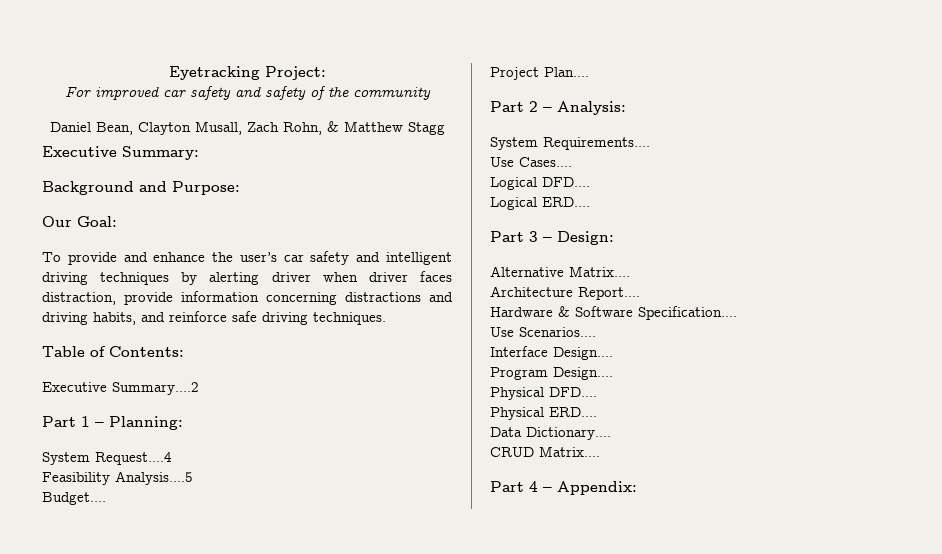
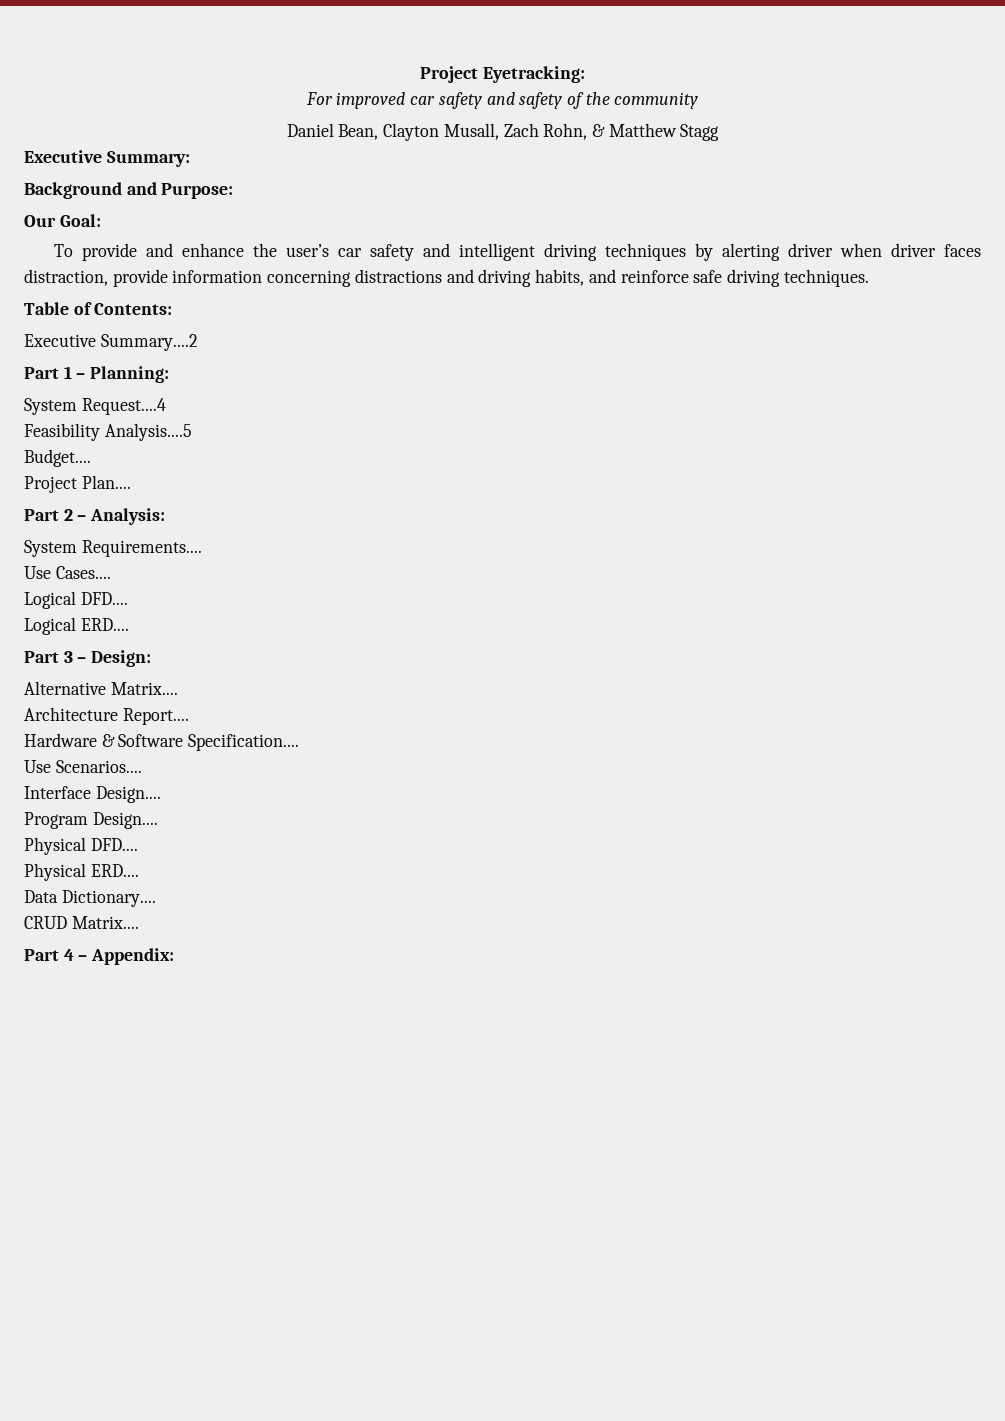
[168,66,326,80] Eyetracking Project: -> [420,66,585,83] Project Eyetracking:

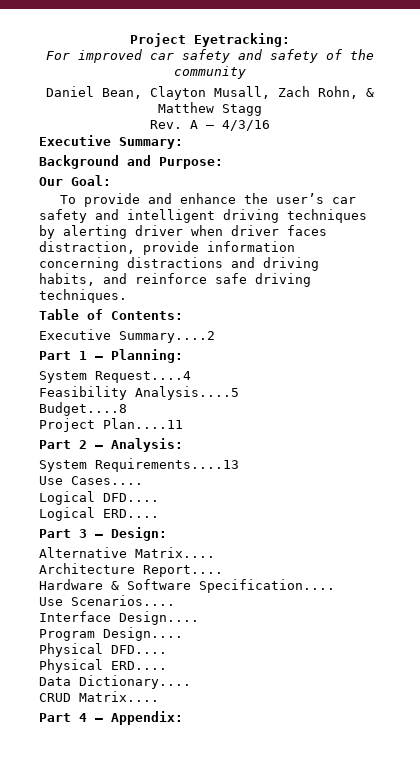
(720, 132) none -> [150,120,270,131] // Rev. A – 4/3/16
[24,449,91,467] [24,475,131,493] Budget.... // Project Plan.... -> [39,402,127,416] [39,418,183,432] Budget....8 // Project Plan....11
[81,540,202,557] Requirements.... -> [95,458,239,472] Requirements....13

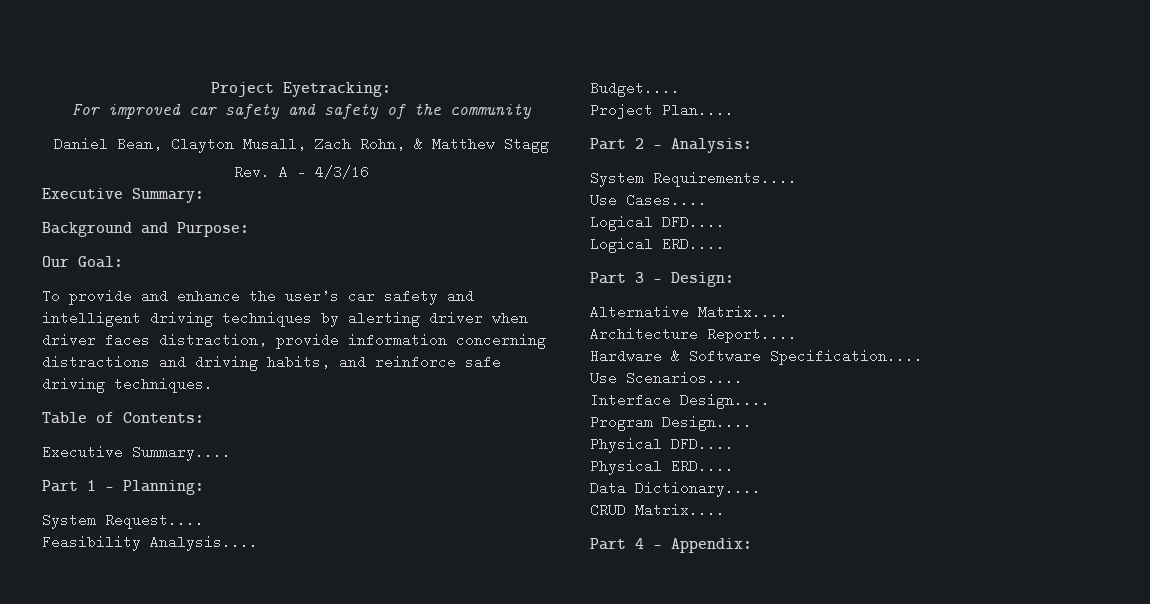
[119,331,215,343] Summary....2 -> [132,445,231,461] Summary....
[95,371,191,383] Request....4 -> [105,513,204,529] Request....
[135,386,239,400] [39,402,127,416] [39,418,183,432] Analysis....5 // Budget....8 // Project Plan....11 -> [150,535,258,551] [590,81,680,97] [590,103,734,119] Analysis.... // Budget.... // Project Plan....
[95,458,239,472] Requirements....13 -> [653,171,797,187] Requirements....

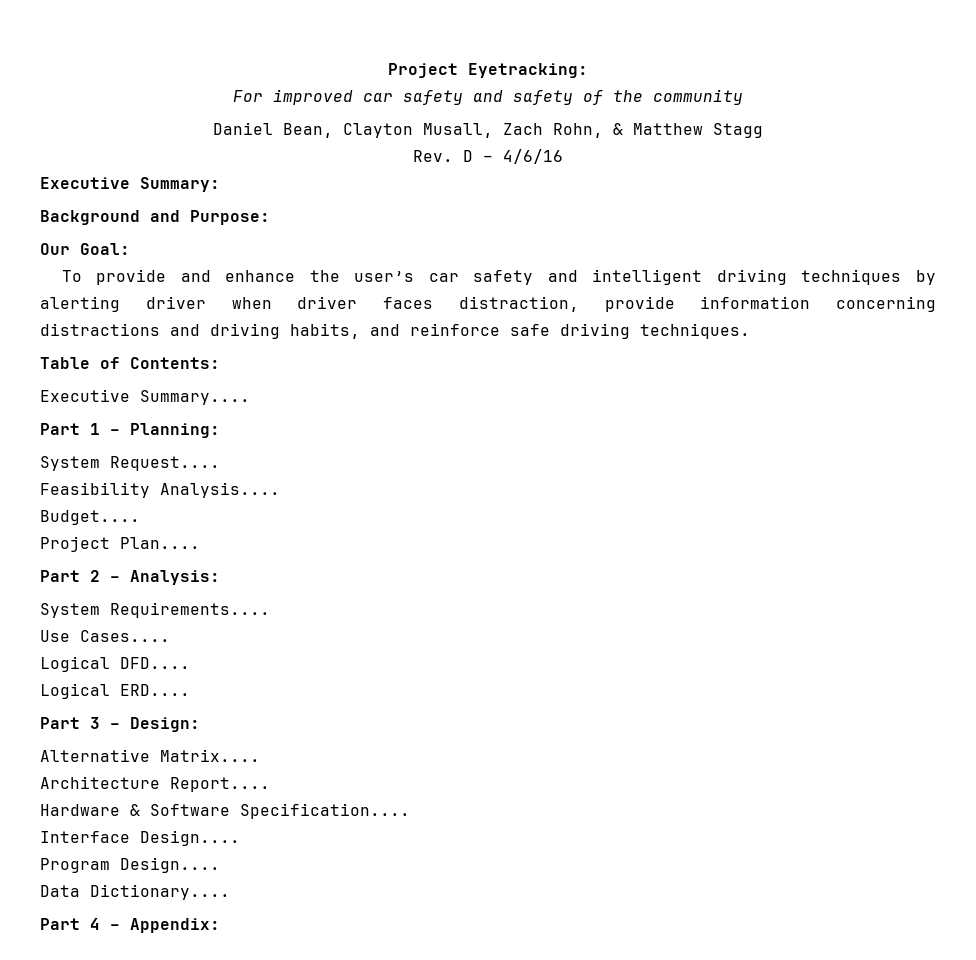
[278,165,369,179] A – 4/3/16 -> [463,149,563,164] D – 4/6/16
[590,371,743,385] // Use Scenarios.... -> (410, 811) none
[590,437,734,453] [590,459,734,475] // Physical DFD.... // Physical ERD.... -> (220, 865) none
[590,503,725,517] // CRUD Matrix.... -> (230, 892) none

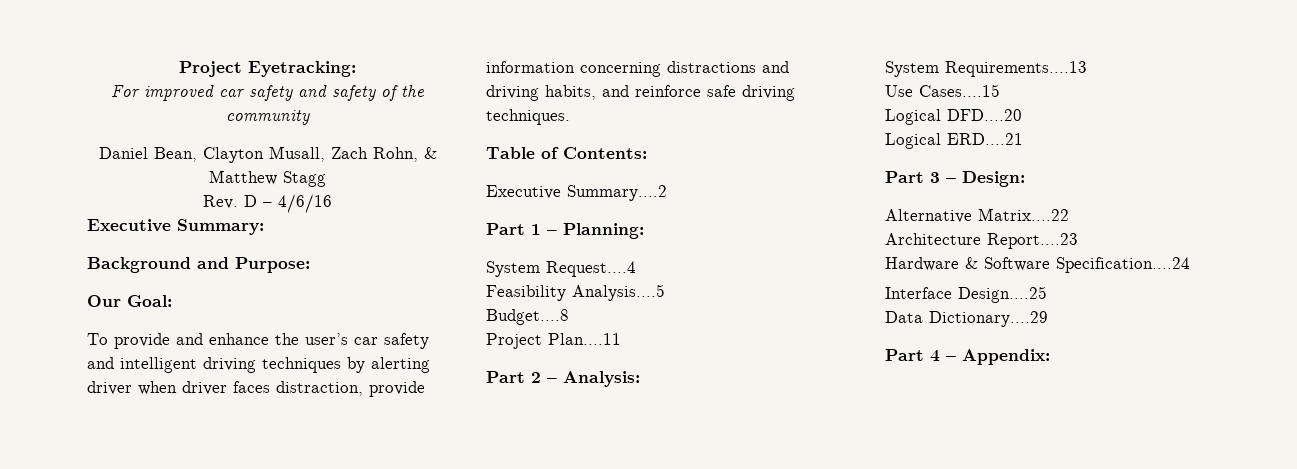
[140,390,250,405] Summary.... -> [567,185,667,201] Summary....2
[110,456,220,471] Request.... -> [546,261,636,277] Request....4
[160,482,280,498] [40,510,140,525] [40,536,200,552] Analysis.... // Budget.... // Project Plan.... -> [572,284,665,301] [486,309,569,325] [486,333,621,349] Analysis....5 // Budget....8 // Project Plan....11
[110,602,270,618] Requirements.... -> [945,61,1087,77] Requirements....13
[80,630,170,642] [40,656,190,672] [40,683,190,699] Cases.... // Logical DFD.... // Logical ERD.... -> [919,84,1000,97] [885,109,1022,125] [885,133,1023,149] Cases....15 // Logical DFD....20 // Logical ERD....21
[160,749,260,762] Matrix.... -> [978,208,1069,221] Matrix....22
[170,777,270,792] Report.... -> [987,233,1078,249] Report....23
[240,803,410,819] Specification.... -> [1056,257,1190,273] Specification....24
[140,830,240,846] [40,857,220,873] Design.... // Program Design.... -> [958,286,1047,303] Design....25
[90,884,230,900] Dictionary.... -> [929,311,1048,327] Dictionary....29

